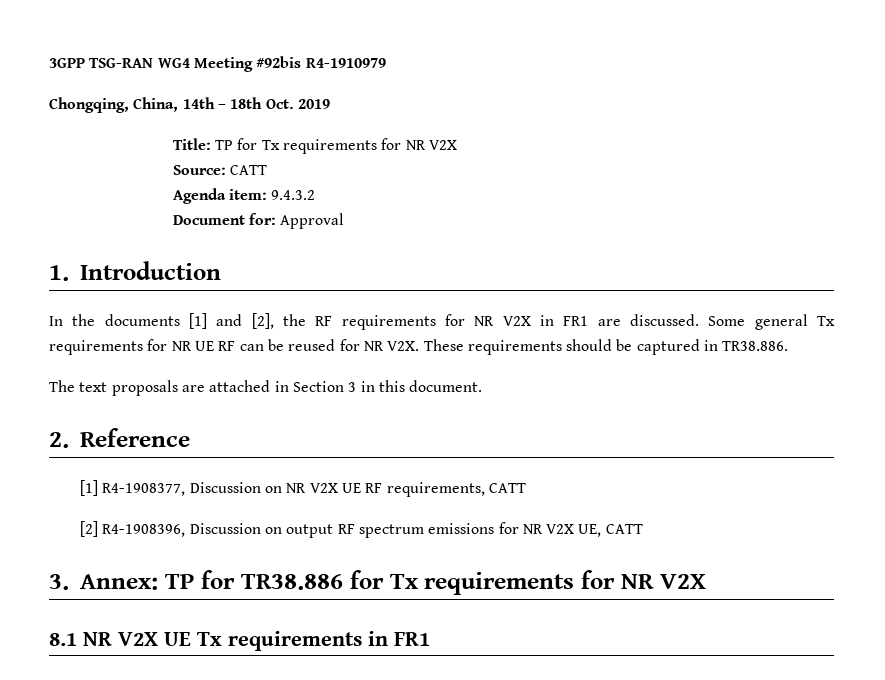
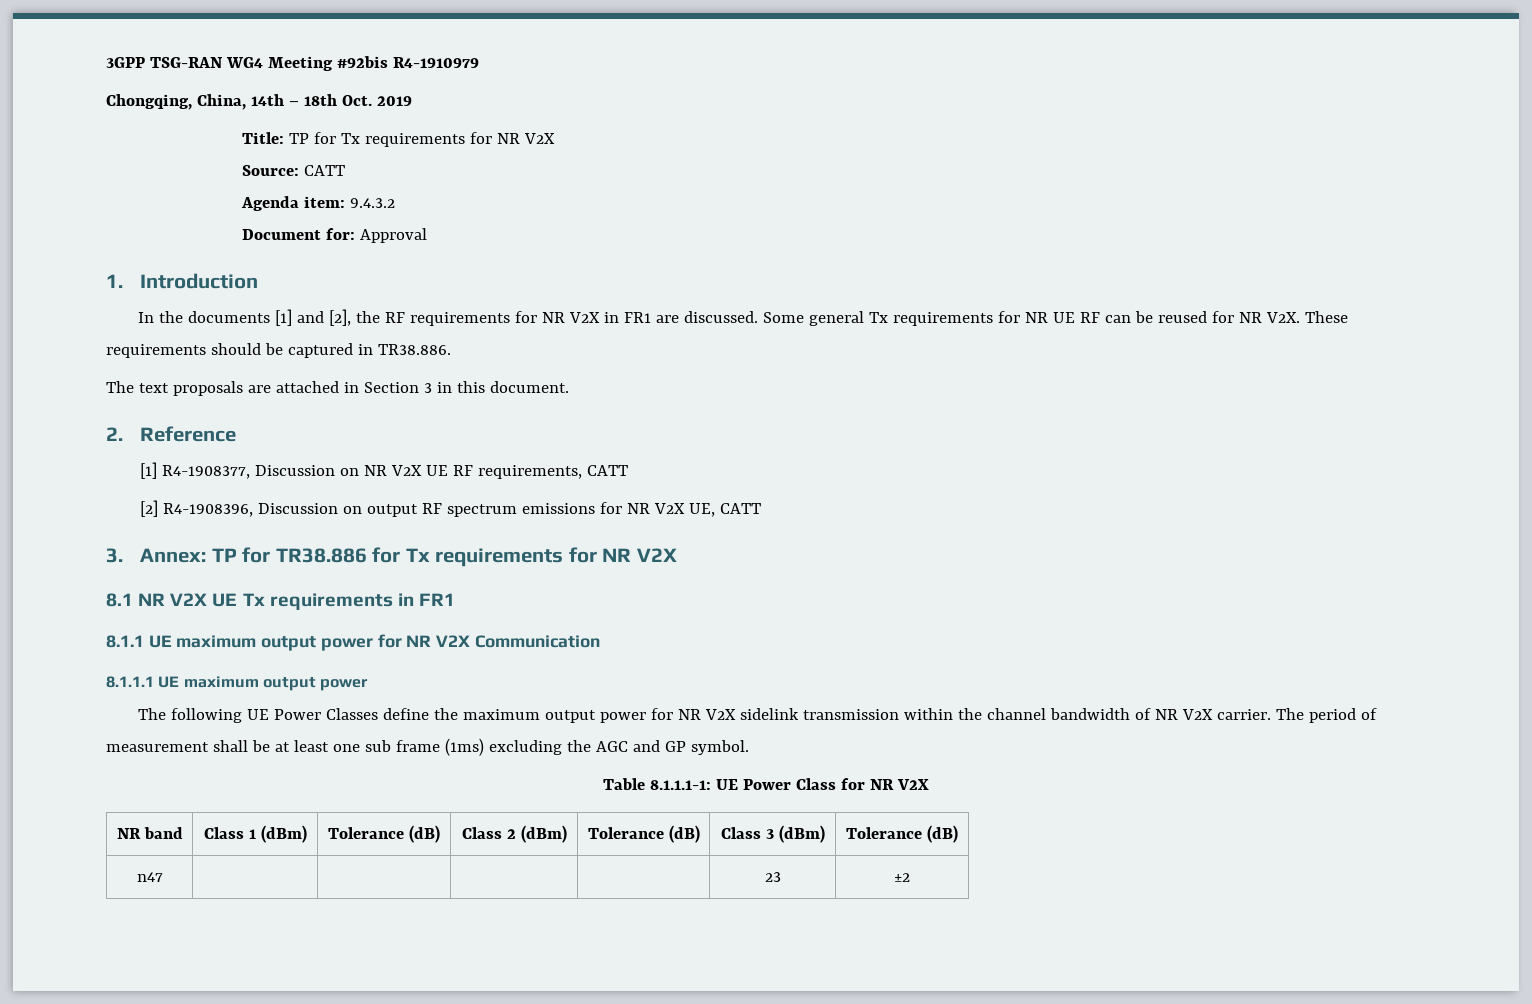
(430, 639) none -> [106,634,600,651] [106,676,369,691] [138,708,1378,723] [106,738,749,756] [603,778,929,790] [116,827,183,839] [203,825,307,843] [328,825,440,843] [461,825,567,843] [587,825,700,843] [720,825,825,843] [846,825,958,843] [136,872,163,882] [764,872,781,882] [894,873,910,882] // 8.1.1 UE maximum output power for NR V2X Communication // 8.1.1.1 UE maximum output power // The following UE Power Classes define the maximum output power for NR V2X sidelink transmission within the channel bandwidth of NR V2X carrier. The period of measurement shall be at least one sub frame (1ms) excluding the AGC and GP symbol. // Table 8.1.1.1-1: UE Power Class for NR V2X // NR band | Class 1 (dBm) | Tolerance (dB) | Class 2 (dBm) | Tolerance (dB) | Class 3 (dBm) | Tolerance (dB) // n47 | | | | | 23 | ±2

